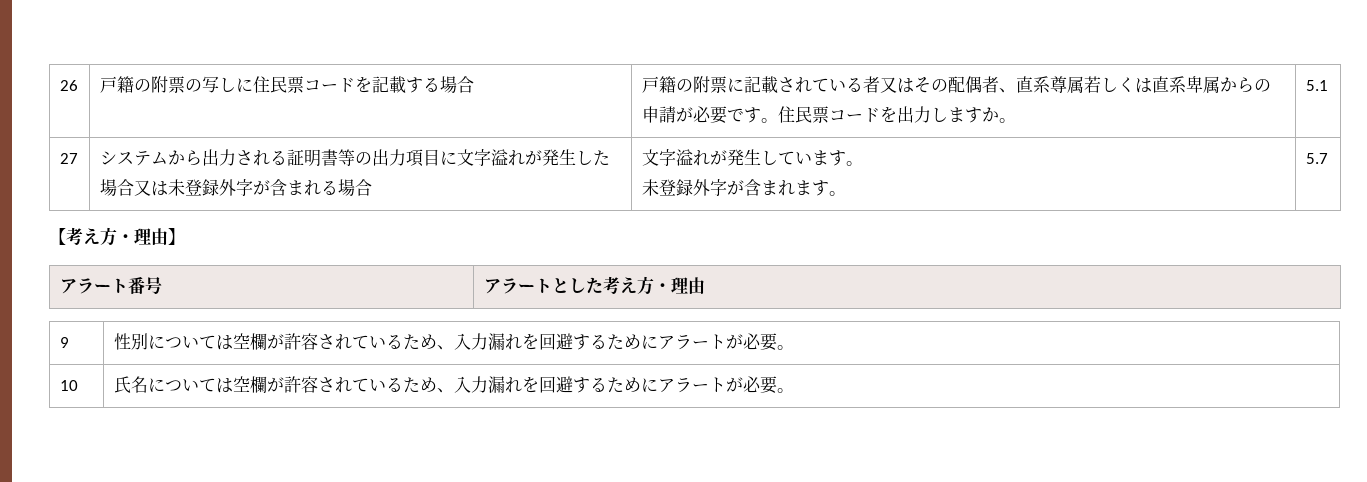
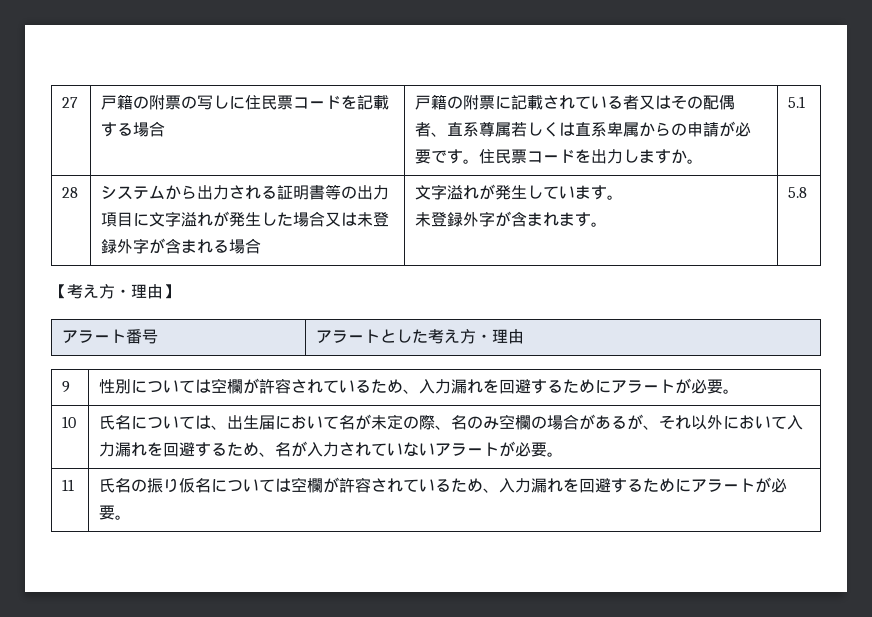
[59,80,78,91] 26 -> [62,97,79,108] 27
[59,153,78,164] 27 -> [62,187,79,198] 28
[1305,153,1328,164] 5.7 -> [788,187,808,198] 5.8
(233, 385) none -> [211,414,804,430] [99,441,564,457] [62,479,75,491] [99,478,292,493] 、出生届において名が未定の際、名のみ空欄の場合があるが、それ以外において入力漏れを回避するため、名が入力されていないアラートが必要。 // 11 | 氏名の振り仮名については

